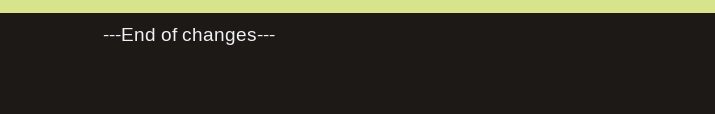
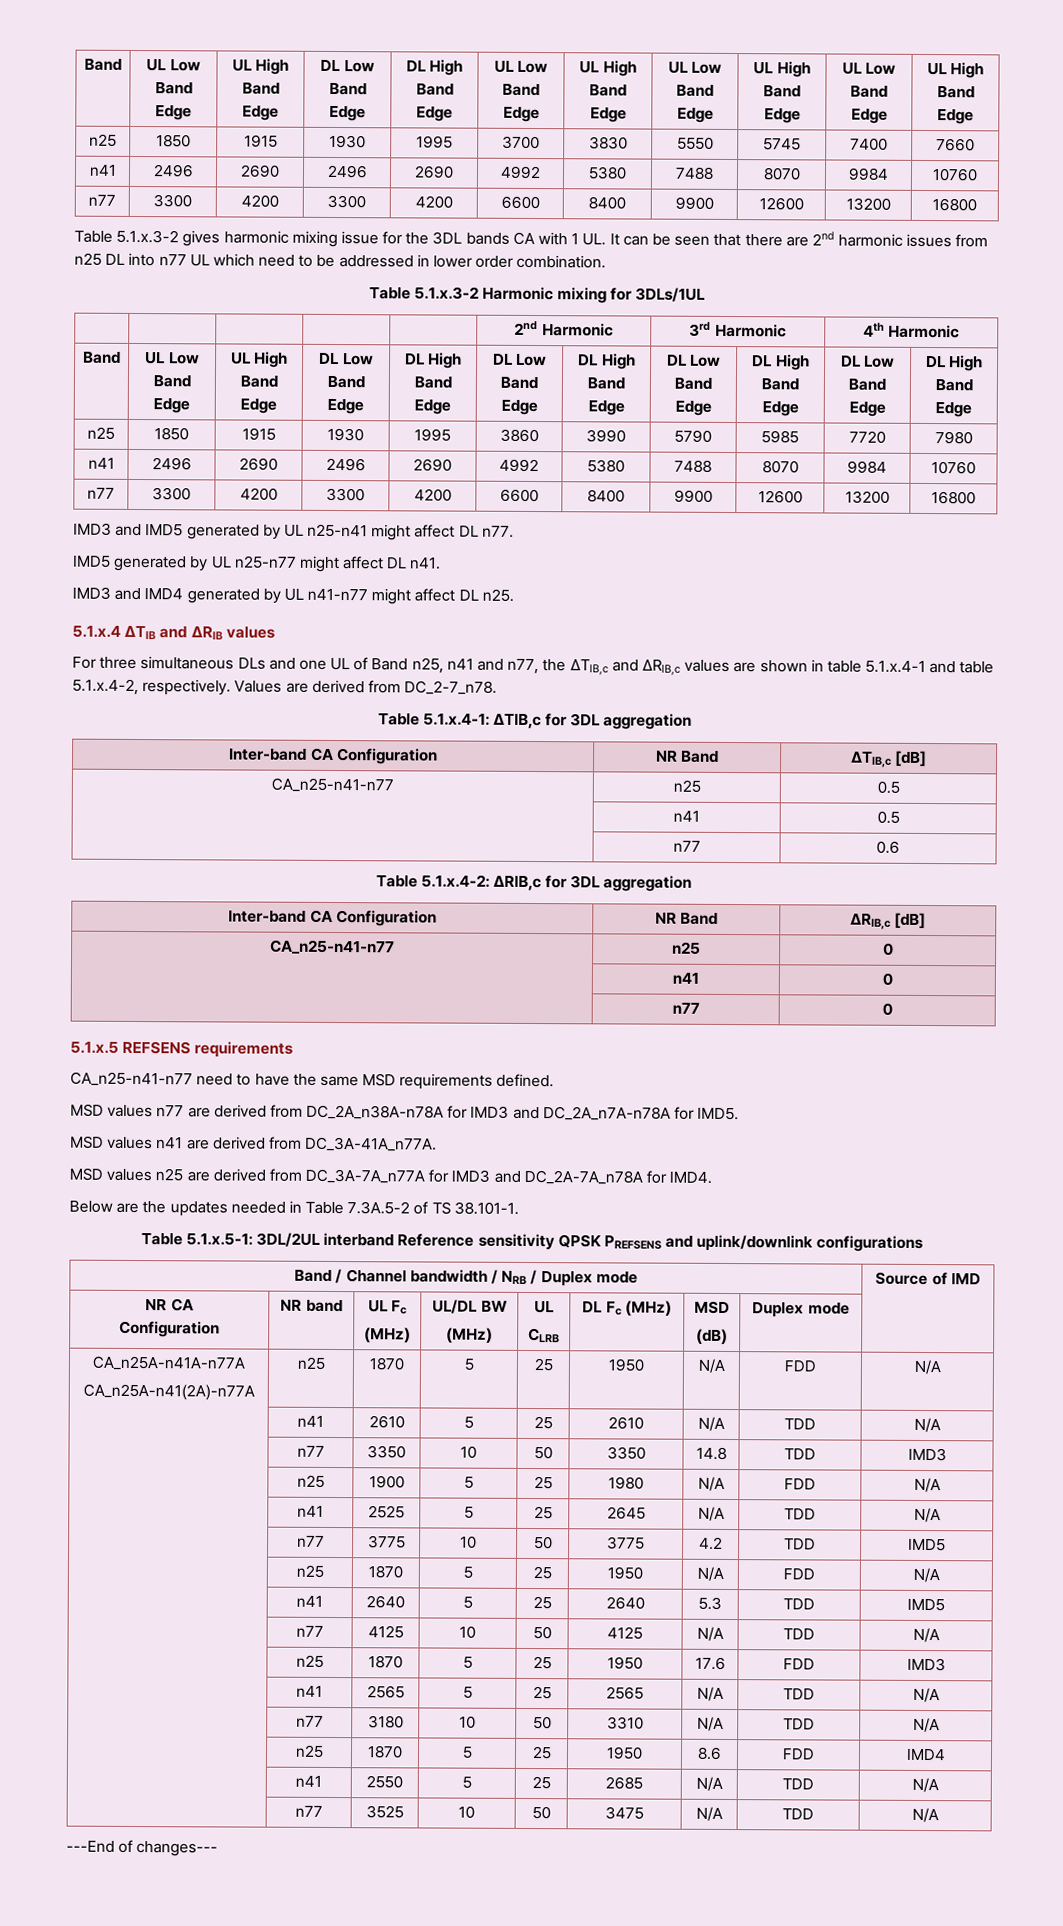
(103, 34) none -> [84,58,122,71] [146,59,201,72] [154,82,193,95] [155,105,192,121] [231,58,290,75] [241,82,280,95] [242,105,279,121] [320,59,375,73] [328,82,367,96] [329,105,366,122] [405,59,464,76] [415,83,454,96] [416,106,453,122] [493,60,549,74] [502,83,540,97] [502,106,540,123] [579,60,637,77] [589,84,627,97] [589,107,627,123] [667,61,723,74] [676,84,714,97] [676,107,714,123] [753,61,811,78] [763,85,801,98] [763,108,801,124] [841,62,897,75] [850,85,888,98] [850,108,888,124] [926,62,985,79] [936,86,975,99] [937,109,974,125] [89,133,117,147] [156,134,191,148] [243,134,278,148] [329,134,366,149] [416,135,453,149] [502,135,540,150] [588,136,628,150] [676,136,714,150] [763,138,801,151] [850,137,888,151] [936,138,975,152] [88,164,117,176] [152,164,194,178] [240,164,280,178] [326,164,368,179] [414,165,454,179] [500,165,541,180] [588,166,627,180] [675,166,714,180] [762,167,801,181] [848,167,889,181] [932,168,978,182] [88,194,116,206] [153,194,192,208] [240,194,279,208] [327,194,366,209] [414,195,453,209] [500,195,540,210] [588,196,626,210] [674,196,714,210] [758,197,804,211] [845,197,891,211] [932,198,977,212] [74,229,989,248] [74,252,607,269] [368,286,706,304] [514,320,614,337] [689,321,787,338] [862,322,961,339] [83,351,121,364] [145,352,200,365] [152,375,191,388] [153,398,190,414] [230,351,289,368] [239,375,278,388] [240,398,277,414] [319,352,374,366] [326,375,365,389] [327,398,364,415] [404,352,463,369] [413,376,452,389] [414,399,451,415] [492,353,548,367] [500,376,538,390] [500,399,538,416] [578,353,636,370] [587,377,625,390] [587,400,625,416] [666,354,722,367] [674,377,712,390] [674,400,712,416] [752,354,810,371] [761,378,799,391] [761,401,799,417] [840,355,896,368] [848,378,886,391] [848,401,886,417] [925,355,984,372] [934,379,973,392] [935,402,972,418] [87,426,115,440] [154,427,189,441] [241,427,276,441] [327,427,364,442] [414,428,451,442] [499,428,539,443] [586,429,626,443] [674,429,712,443] [761,430,799,444] [848,430,886,444] [934,431,973,445] [87,457,115,469] [151,457,192,471] [239,457,278,471] [325,457,366,472] [413,458,452,472] [499,458,539,473] [587,459,625,473] [674,459,712,473] [761,460,799,474] [847,460,887,474] [931,461,976,475] [87,487,115,499] [152,487,191,501] [239,487,278,501] [326,487,365,502] [413,488,452,502] [499,488,539,503] [587,489,625,503] [673,489,713,503] [757,490,803,504] [844,490,890,504] [931,491,976,505] [73,522,514,541] [72,555,442,573] [72,586,514,605] [72,625,275,640] [72,656,995,676] [72,678,498,696] [377,713,693,730] [229,747,438,765] [655,750,720,763] [849,750,928,768] [271,777,394,793] [672,779,701,793] [876,780,900,794] [673,810,700,822] [876,810,900,824] [672,840,701,852] [876,840,900,854] [375,874,693,892] [228,909,437,927] [654,912,719,925] [849,912,927,930] [270,939,395,955] [672,941,701,955] [882,942,894,956] [672,972,699,984] [881,972,893,986] [671,1002,700,1014] [881,1002,893,1016] [70,1040,294,1058] [70,1071,555,1090] [70,1103,740,1121] [70,1135,438,1152] [69,1167,713,1185] [69,1200,519,1217] [140,1232,924,1252] [294,1269,638,1287] [875,1271,981,1286] [145,1298,194,1312] [119,1320,220,1338] [280,1299,343,1313] [367,1300,408,1315] [364,1327,411,1344] [432,1299,508,1314] [446,1327,493,1344] [534,1301,554,1314] [528,1327,560,1343] [582,1300,672,1317] [694,1300,730,1315] [696,1328,728,1345] [752,1302,850,1318] [92,1355,246,1371] [82,1383,255,1401] [296,1356,326,1370] [369,1357,405,1371] [463,1358,474,1371] [533,1358,554,1372] [608,1358,644,1372] [697,1358,725,1373] [784,1360,816,1372] [913,1359,941,1375] [297,1415,324,1427] [368,1415,405,1429] [463,1416,474,1429] [533,1416,553,1430] [608,1416,644,1430] [697,1416,725,1431] [784,1418,816,1430] [913,1417,941,1433] [296,1445,325,1457] [367,1445,406,1459] [460,1445,477,1459] [533,1446,553,1460] [606,1446,646,1460] [695,1446,727,1460] [784,1448,816,1460] [907,1447,947,1462] [296,1474,325,1488] [368,1475,405,1489] [463,1476,474,1489] [533,1476,553,1490] [608,1476,644,1490] [697,1476,725,1491] [784,1478,816,1490] [913,1477,941,1493] [297,1505,324,1517] [368,1505,405,1519] [463,1506,474,1519] [533,1506,553,1520] [606,1506,646,1520] [697,1506,725,1521] [784,1508,816,1520] [913,1507,941,1523] [296,1535,325,1547] [367,1535,406,1549] [460,1535,477,1549] [533,1536,553,1550] [607,1536,645,1550] [699,1536,723,1550] [784,1538,816,1550] [908,1538,946,1552] [295,1564,324,1578] [368,1565,403,1579] [462,1566,473,1579] [532,1566,552,1580] [607,1566,643,1580] [696,1566,724,1581] [783,1568,815,1580] [912,1567,940,1583] [296,1595,323,1607] [366,1595,405,1609] [462,1596,473,1609] [532,1596,552,1610] [605,1596,645,1610] [698,1596,722,1610] [783,1598,815,1610] [907,1598,945,1612] [295,1625,324,1637] [367,1625,404,1639] [459,1625,476,1639] [532,1626,552,1640] [607,1626,643,1640] [696,1626,724,1641] [783,1628,815,1640] [912,1627,940,1643] [295,1654,324,1668] [368,1655,403,1669] [462,1656,473,1669] [532,1656,552,1670] [607,1656,643,1670] [694,1656,726,1670] [783,1658,815,1670] [906,1657,946,1672] [296,1685,323,1697] [366,1685,405,1699] [462,1686,473,1699] [532,1686,552,1700] [606,1686,644,1700] [696,1686,724,1701] [783,1688,815,1700] [912,1687,940,1703] [295,1715,324,1727] [367,1715,404,1729] [459,1715,476,1729] [532,1716,552,1730] [606,1716,644,1730] [696,1716,724,1731] [783,1718,815,1730] [912,1717,940,1733] [294,1744,324,1758] [367,1745,403,1759] [461,1746,473,1759] [531,1746,552,1760] [606,1746,643,1760] [697,1746,722,1760] [782,1748,815,1760] [905,1748,946,1761] [295,1775,322,1787] [366,1775,403,1789] [461,1776,472,1789] [531,1776,551,1790] [605,1776,643,1790] [695,1776,723,1791] [782,1778,814,1790] [911,1777,939,1793] [294,1805,323,1817] [365,1805,404,1819] [458,1805,475,1819] [531,1806,551,1820] [604,1806,644,1820] [695,1806,723,1821] [782,1808,814,1820] [911,1807,939,1823] Band | UL Low Band Edge | UL High Band Edge | DL Low Band Edge | DL High Band Edge | UL Low Band Edge | UL High Band Edge | UL Low Band Edge | UL High Band Edge | UL Low Band Edge | UL High Band Edge // n25 | 1850 | 1915 | 1930 | 1995 | 3700 | 3830 | 5550 | 5745 | 7400 | 7660 // n41 | 2496 | 2690 | 2496 | 2690 | 4992 | 5380 | 7488 | 8070 | 9984 | 10760 // n77 | 3300 | 4200 | 3300 | 4200 | 6600 | 8400 | 9900 | 12600 | 13200 | 16800 // Table 5.1.x.3-2 gives harmonic mixing issue for the 3DL bands CA with 1 UL. It can be seen that there are 2nd harmonic issues from n25 DL into n77 UL which need to be addressed in lower order combination. // Table 5.1.x.3-2 Harmonic mixing for 3DLs/1UL // | | | | | 2nd Harmonic | 3rd Harmonic | 4th Harmonic // Band | UL Low Band Edge | UL High Band Edge | DL Low Band Edge | DL High Band Edge | DL Low Band Edge | DL High Band Edge | DL Low Band Edge | DL High Band Edge | DL Low Band Edge | DL High Band Edge // n25 | 1850 | 1915 | 1930 | 1995 | 3860 | 3990 | 5790 | 5985 | 7720 | 7980 // n41 | 2496 | 2690 | 2496 | 2690 | 4992 | 5380 | 7488 | 8070 | 9984 | 10760 // n77 | 3300 | 4200 | 3300 | 4200 | 6600 | 8400 | 9900 | 12600 | 13200 | 16800 // IMD3 and IMD5 generated by UL n25-n41 might affect DL n77. // IMD5 generated by UL n25-n77 might affect DL n41. // IMD3 and IMD4 generated by UL n41-n77 might affect DL n25. // 5.1.x.4 ∆TIB and ∆RIB values // For three simultaneous DLs and one UL of Band n25, n41 and n77, the ΔTIB,c and ΔRIB,c values are shown in table 5.1.x.4-1 and table 5.1.x.4-2, respectively. Values are derived from DC_2-7_n78. // Table 5.1.x.4-1: ΔTIB,c for 3DL aggregation // Inter-band CA Configuration | NR Band | ΔTIB,c [dB] // CA_n25-n41-n77 | n25 | 0.5 // | n41 | 0.5 // | n77 | 0.6 // Table 5.1.x.4-2: ΔRIB,c for 3DL aggregation // Inter-band CA Configuration | NR Band | ΔRIB,c [dB] // CA_n25-n41-n77 | n25 | 0 // | n41 | 0 // | n77 | 0 // 5.1.x.5 REFSENS requirements // CA_n25-n41-n77 need to have the same MSD requirements defined. // MSD values n77 are derived from DC_2A_n38A-n78A for IMD3 and DC_2A_n7A-n78A for IMD5. // MSD values n41 are derived from DC_3A-41A_n77A. // MSD values n25 are derived from DC_3A-7A_n77A for IMD3 and DC_2A-7A_n78A for IMD4. // Below are the updates needed in Table 7.3A.5-2 of TS 38.101-1. // Table 5.1.x.5-1: 3DL/2UL interband Reference sensitivity QPSK PREFSENS and uplink/downlink configurations // Band / Channel bandwidth / NRB / Duplex mode | Source of IMD // NR CA // Configuration | NR band | UL Fc // (MHz) | UL/DL BW // (MHz) | UL // CLRB | DL Fc (MHz) | MSD // (dB) | Duplex mode | // CA_n25A-n41A-n77A // CA_n25A-n41(2A)-n77A | n25 | 1870 | 5 | 25 | 1950 | N/A | FDD | N/A // | n41 | 2610 | 5 | 25 | 2610 | N/A | TDD | N/A // | n77 | 3350 | 10 | 50 | 3350 | 14.8 | TDD | IMD3 // | n25 | 1900 | 5 | 25 | 1980 | N/A | FDD | N/A // | n41 | 2525 | 5 | 25 | 2645 | N/A | TDD | N/A // | n77 | 3775 | 10 | 50 | 3775 | 4.2 | TDD | IMD5 // | n25 | 1870 | 5 | 25 | 1950 | N/A | FDD | N/A // | n41 | 2640 | 5 | 25 | 2640 | 5.3 | TDD | IMD5 // | n77 | 4125 | 10 | 50 | 4125 | N/A | TDD | N/A // | n25 | 1870 | 5 | 25 | 1950 | 17.6 | FDD | IMD3 // | n41 | 2565 | 5 | 25 | 2565 | N/A | TDD | N/A // | n77 | 3180 | 10 | 50 | 3310 | N/A | TDD | N/A // | n25 | 1870 | 5 | 25 | 1950 | 8.6 | FDD | IMD4 // | n41 | 2550 | 5 | 25 | 2685 | N/A | TDD | N/A // | n77 | 3525 | 10 | 50 | 3475 | N/A | TDD | N/A //

